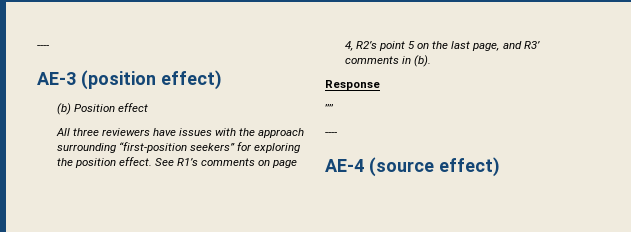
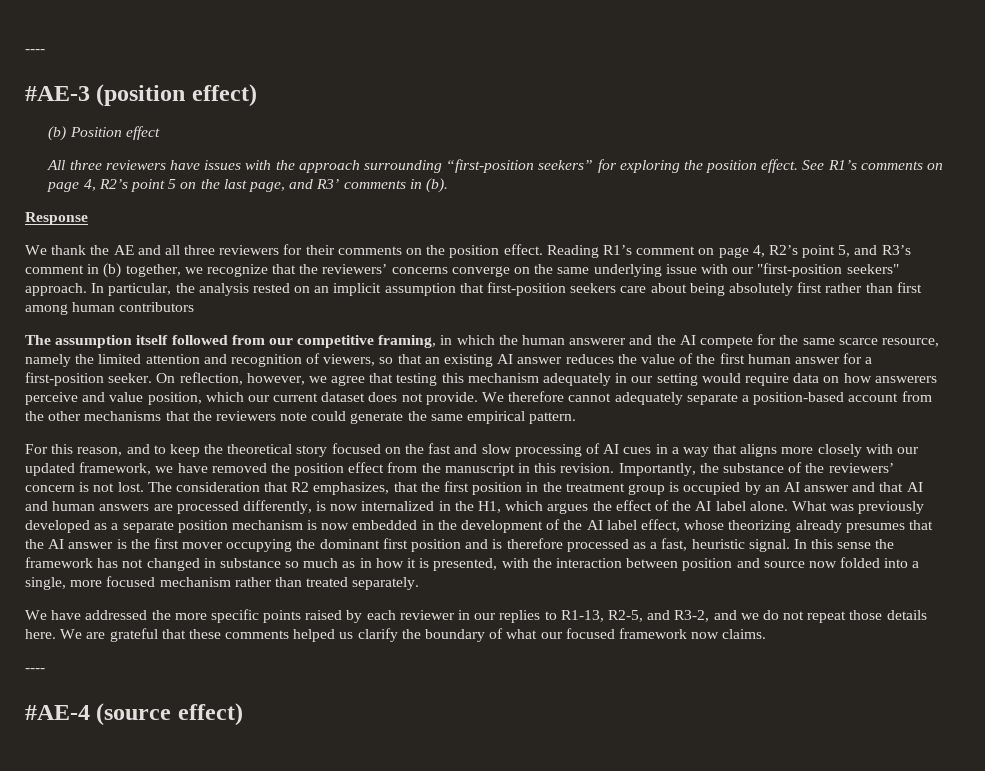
[37,45,49,49] [37,72,76,85] ---- // AE-3 -> [25,49,45,53] [25,86,90,101] ---- // #AE-3
[325,104,333,112] [325,132,337,136] [325,159,364,172] ’’’’ // ---- // AE-4 -> [25,244,911,258] [25,263,899,278] [25,282,922,296] [25,302,195,315] [25,334,939,348] [25,353,873,367] [25,372,937,386] [25,391,932,405] [25,411,577,424] [25,443,919,457] [25,462,894,476] [25,481,923,495] [25,500,925,514] [25,519,933,533] [25,538,895,552] [25,557,920,571] [25,576,420,590] [25,609,927,623] [25,628,767,642] [25,668,45,672] [25,705,90,720] We thank the AE and all three reviewers for their comments on the position effect. Reading R1’s comment on page 4, R2’s point 5, and R3’s comment in (b) together, we recognize that the reviewers’ concerns converge on the same underlying issue with our "first-position seekers" approach. In particular, the analysis rested on an implicit assumption that first-position seekers care about being absolutely first rather than first among human contributors // The assumption itself followed from our competitive framing, in which the human answerer and the AI compete for the same scarce resource, namely the limited attention and recognition of viewers, so that an existing AI answer reduces the value of the first human answer for a first-position seeker. On reflection, however, we agree that testing this mechanism adequately in our setting would require data on how answerers perceive and value position, which our current dataset does not provide. We therefore cannot adequately separate a position-based account from the other mechanisms that the reviewers note could generate the same empirical pattern. // For this reason, and to keep the theoretical story focused on the fast and slow processing of AI cues in a way that aligns more closely with our updated framework, we have removed the position effect from the manuscript in this revision. Importantly, the substance of the reviewers’ concern is not lost. The consideration that R2 emphasizes, that the first position in the treatment group is occupied by an AI answer and that AI and human answers are processed differently, is now internalized in the H1, which argues the effect of the AI label alone. What was previously developed as a separate position mechanism is now embedded in the development of the AI label effect, whose theorizing already presumes that the AI answer is the first mover occupying the dominant first position and is therefore processed as a fast, heuristic signal. In this sense the framework has not changed in substance so much as in how it is presented, with the interaction between position and source now folded into a single, more focused mechanism rather than treated separately. // We have addressed the more specific points raised by each reviewer in our replies to R1-13, R2-5, and R3-2, and we do not repeat those details here. We are grateful that these comments helped us clarify the boundary of what our focused framework now claims. // ---- // #AE-4

